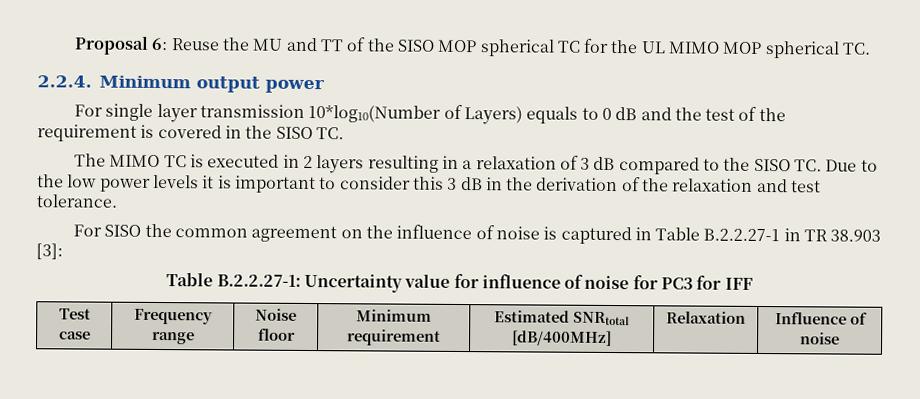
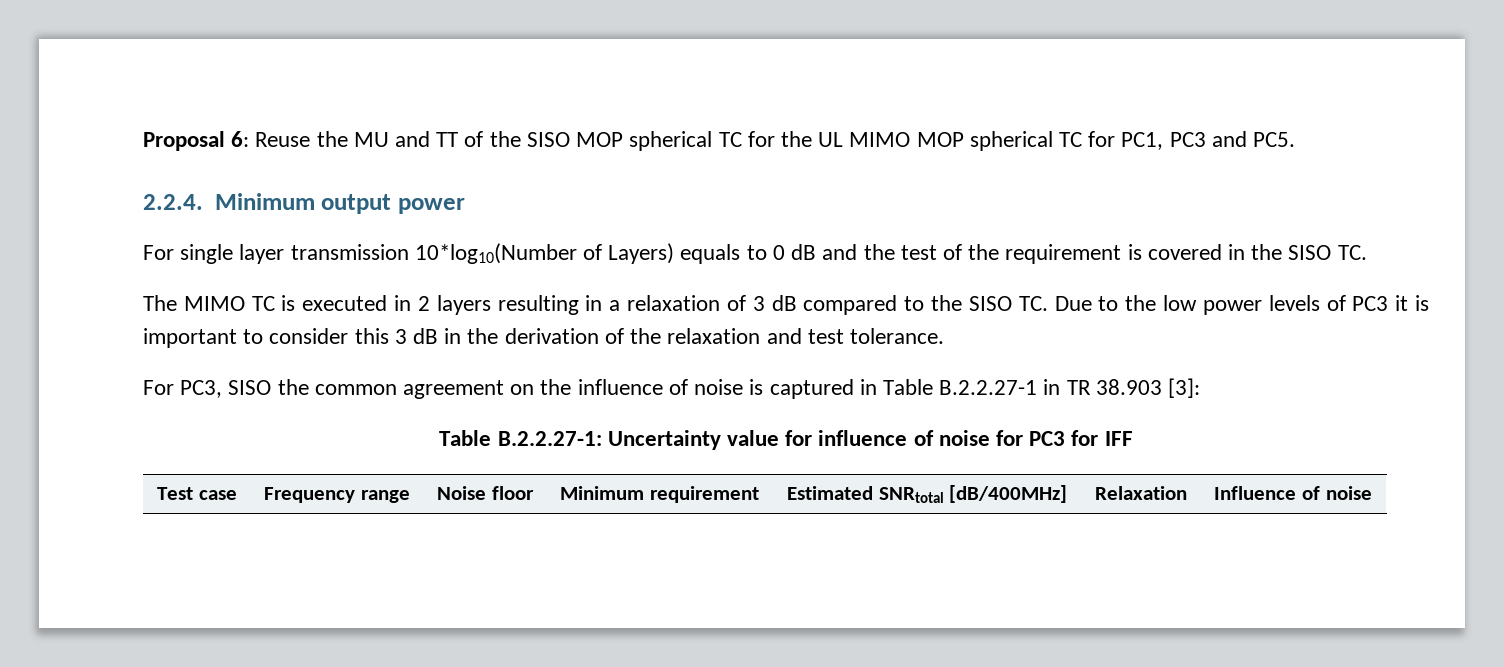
[842,42,872,55] TC. -> [1058,131,1296,150] TC for PC1, PC3 and PC5.
(199, 181) none -> [1326,295,1389,311] of PC3
(102, 230) none -> [180,380,223,398] PC3,

